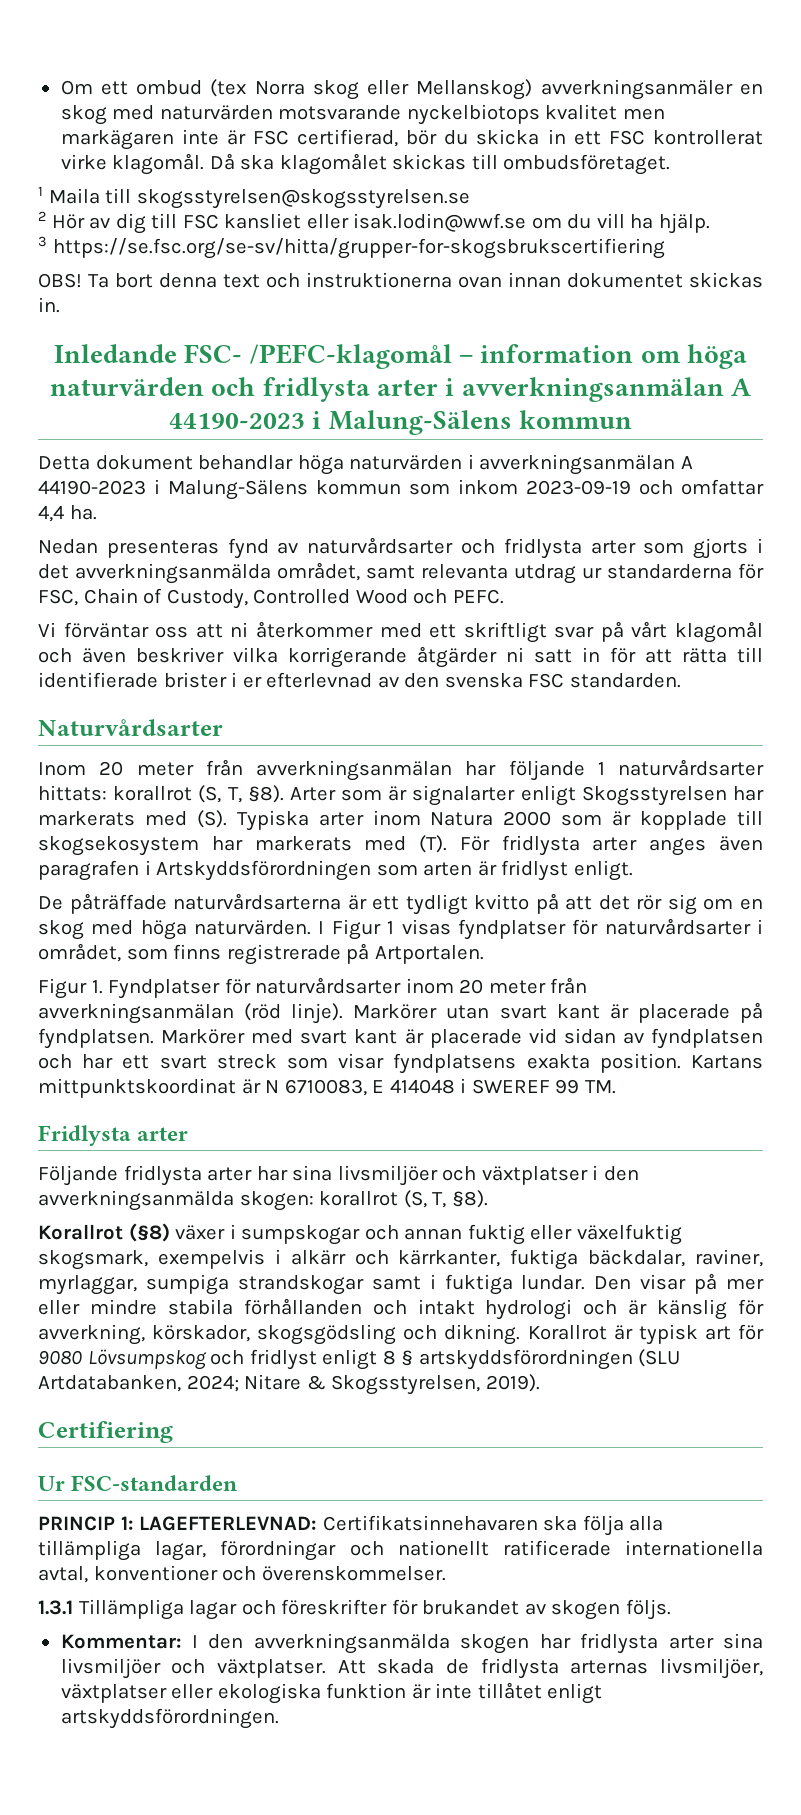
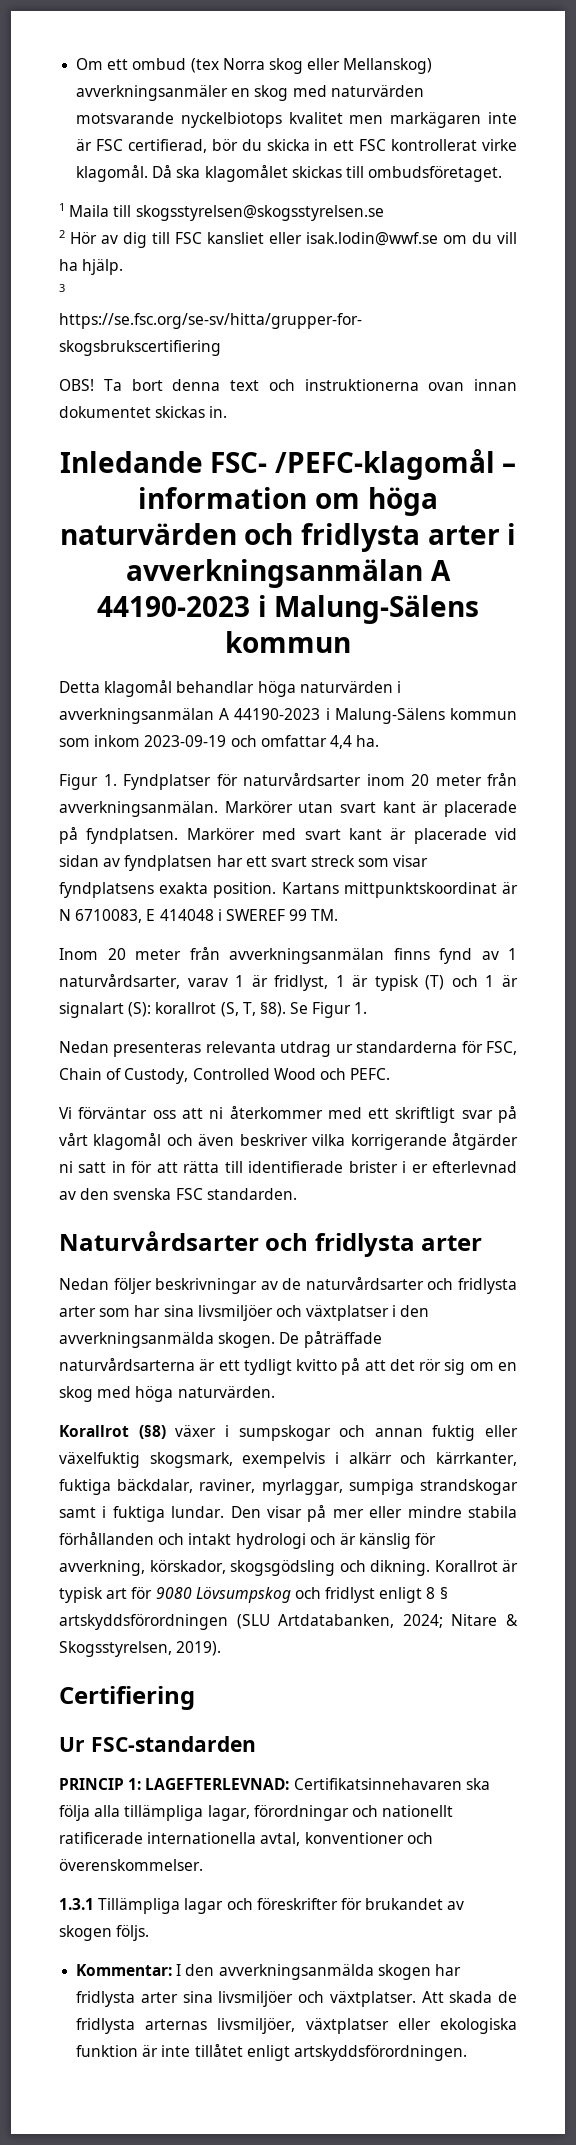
[95,455,193,470] dokument -> [104,680,173,697] klagomål
[38,537,763,559] [38,562,415,584] Nedan presenteras fynd av naturvårdsarter och fridlysta arter som gjorts i det avverkningsanmälda området, samt -> [59,773,517,790] [59,801,517,817] [59,827,517,844] [59,855,429,871] [59,882,518,898] [59,909,339,923] [59,947,517,964] [59,974,518,991] [59,1002,368,1018] [59,1041,202,1057] Figur 1. Fyndplatser för naturvårdsarter inom 20 meter från avverkningsanmälan. Markörer utan svart kant är placerade på fyndplatsen. Markörer med svart kant är placerade vid sidan av fyndplatsen har ett svart streck som visar fyndplatsens exakta position. Kartans mittpunktskoordinat är N 6710083, E 414048 i SWEREF 99 TM. // Inom 20 meter från avverkningsanmälan finns fynd av 1 naturvårdsarter, varav 1 är fridlyst, 1 är typisk (T) och 1 är signalart (S): korallrot (S, T, §8). Se Figur 1. // Nedan presenteras
[38,759,764,781] [38,785,764,806] [38,810,763,831] [38,835,764,856] [38,860,633,881] // Inom 20 meter från avverkningsanmälan har följande 1 naturvårdsarter hittats: korallrot (S, T, §8). Arter som är signalarter enligt Skogsstyrelsen har markerats med (S). Typiska arter inom Natura 2000 som är kopplade till skogsekosystem har markerats med (T). För fridlysta arter anges även paragrafen i Artskyddsförordningen som arten är fridlyst enligt. // -> [265,1233,483,1257] [59,1277,517,1294] [59,1305,430,1321] [59,1332,276,1348] och fridlysta arter // Nedan följer beskrivningar av de naturvårdsarter och fridlysta arter som har sina livsmiljöer och växtplatser i den avverkningsanmälda skogen.
[318,918,764,940] [38,943,484,965] [38,977,588,999] [38,1002,763,1024] [38,1028,764,1049] [38,1053,764,1074] [38,1078,616,1098] [38,1125,189,1146] [38,1165,639,1186] [38,1190,488,1211] I Figur 1 visas fyndplatser för naturvårdsarter i området, som finns registrerade på Artportalen. // Figur 1. Fyndplatser för naturvårdsarter inom 20 meter från avverkningsanmälan (röd linje). Markörer utan svart kant är placerade på fyndplatsen. Markörer med svart kant är placerade vid sidan av fyndplatsen och har ett svart streck som visar fyndplatsens exakta position. Kartans mittpunktskoordinat är N 6710083, E 414048 i SWEREF 99 TM. // Fridlysta arter // Följande fridlysta arter har sina livsmiljöer och växtplatser i den avverkningsanmälda skogen: korallrot (S, T, §8). -> (275, 1392) none

